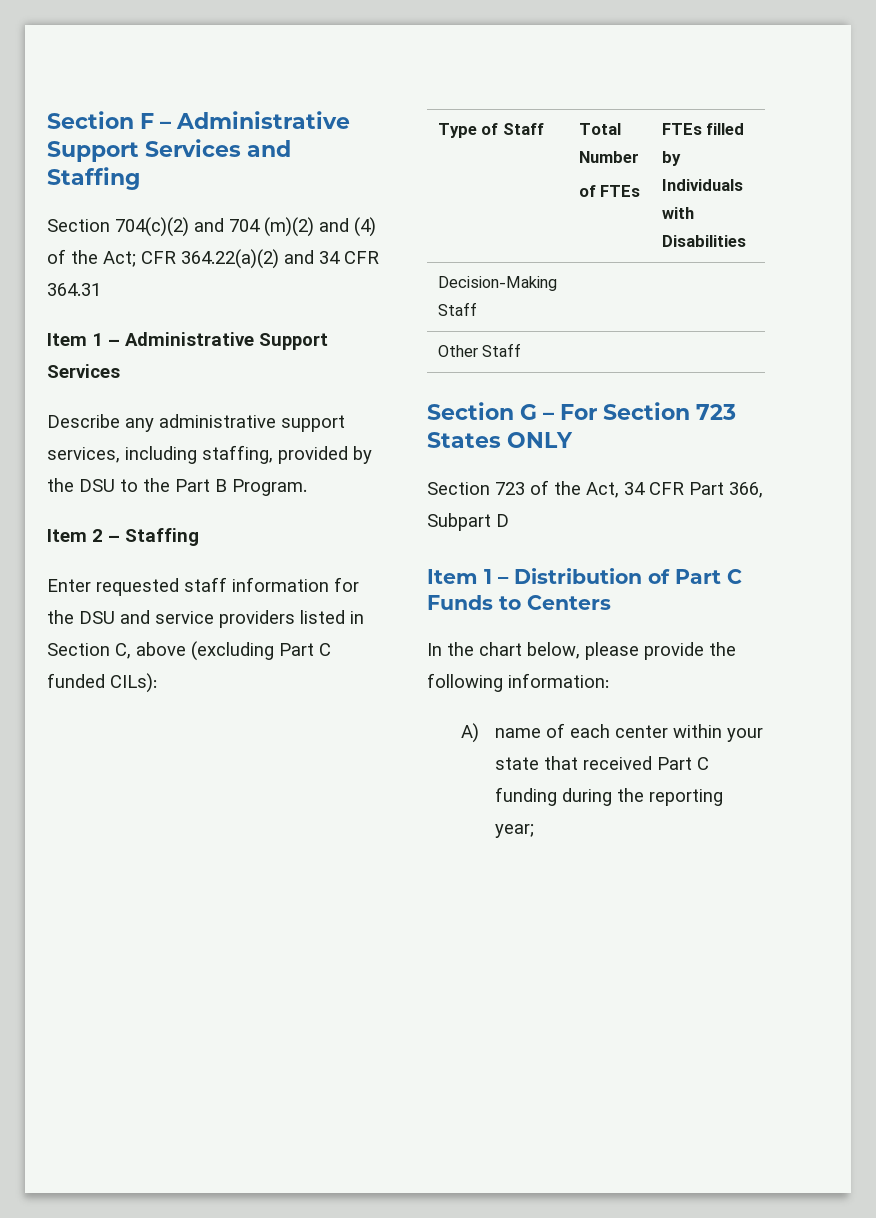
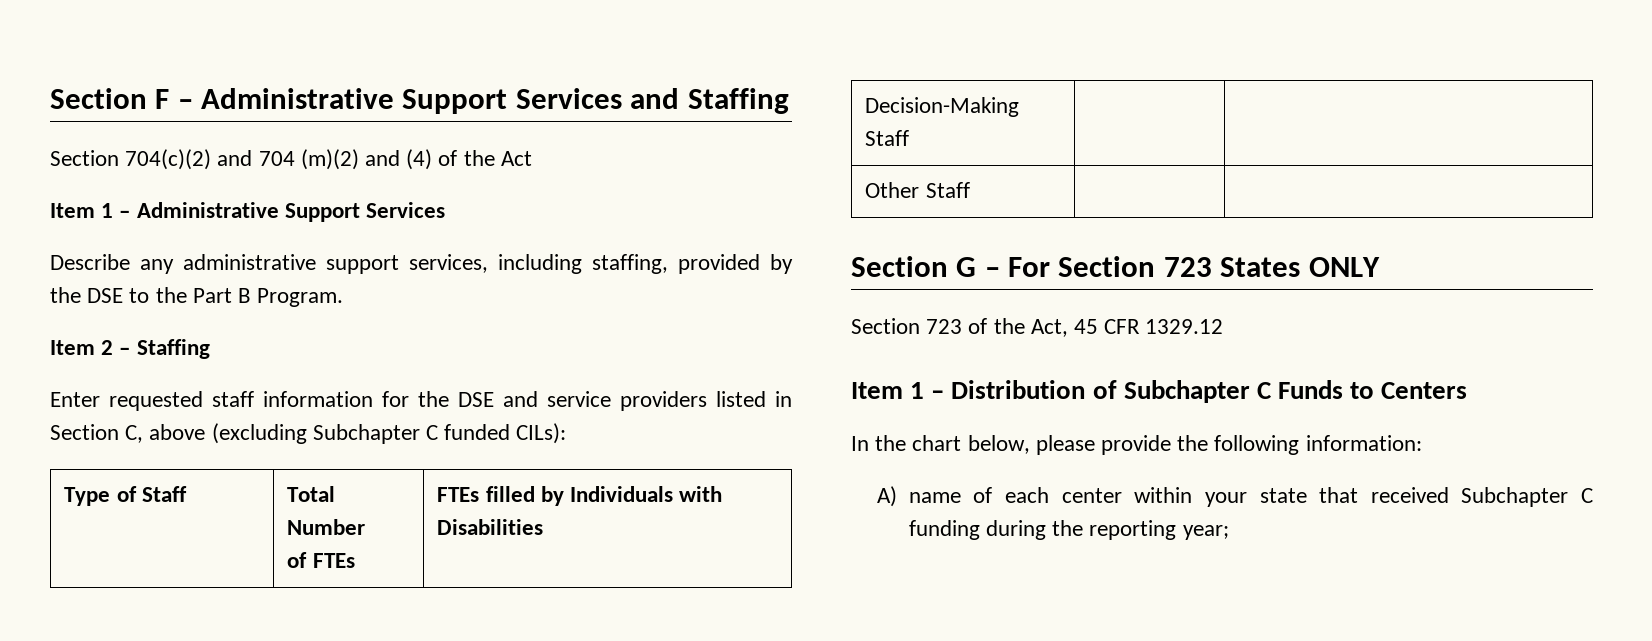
[103,249,379,269] [47,283,101,296] Act; CFR 364.22(a)(2) and 34 CFR 364.31 -> [500,151,532,166] Act
[79,479,115,492] DSU -> [87,288,124,303] DSE
[79,611,115,624] DSU -> [458,392,494,407] DSE
[279,643,314,656] Part -> [312,424,420,444] Subchapter
[624,482,763,498] [427,513,509,531] 34 CFR Part 366, Subpart D -> [1074,319,1224,334] 45 CFR 1329.12
[675,569,721,584] Part -> [1123,380,1250,403] Subchapter
[656,757,692,770] Part -> [1461,487,1569,507] Subchapter

